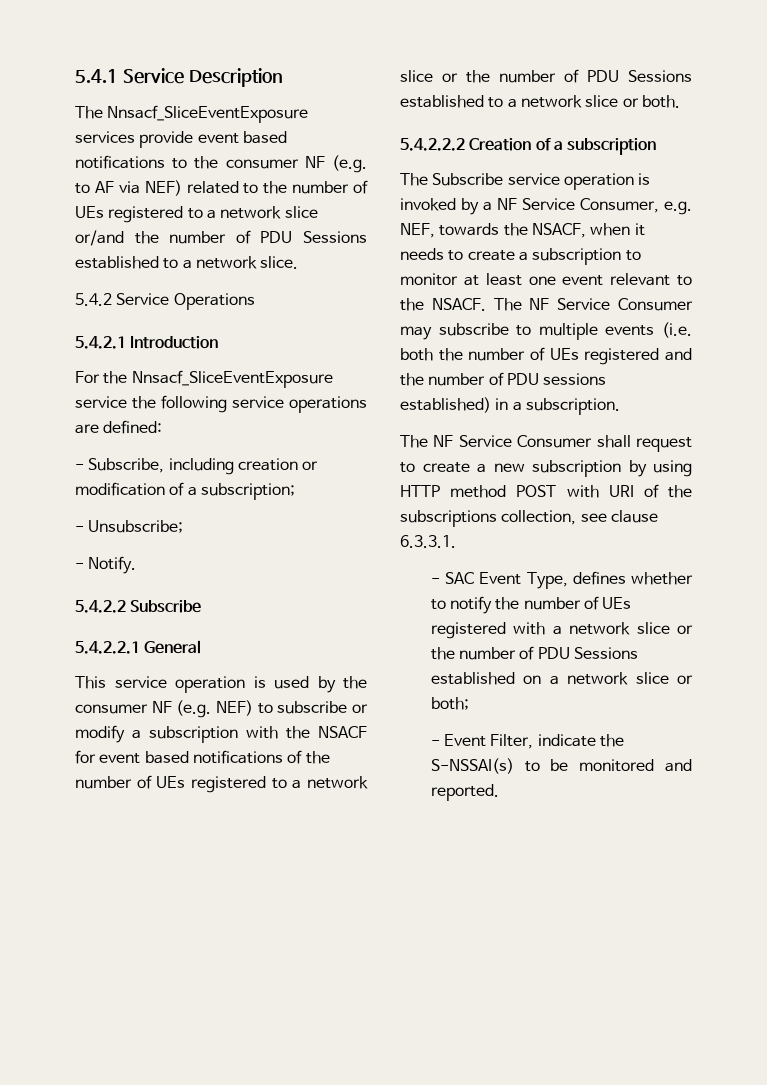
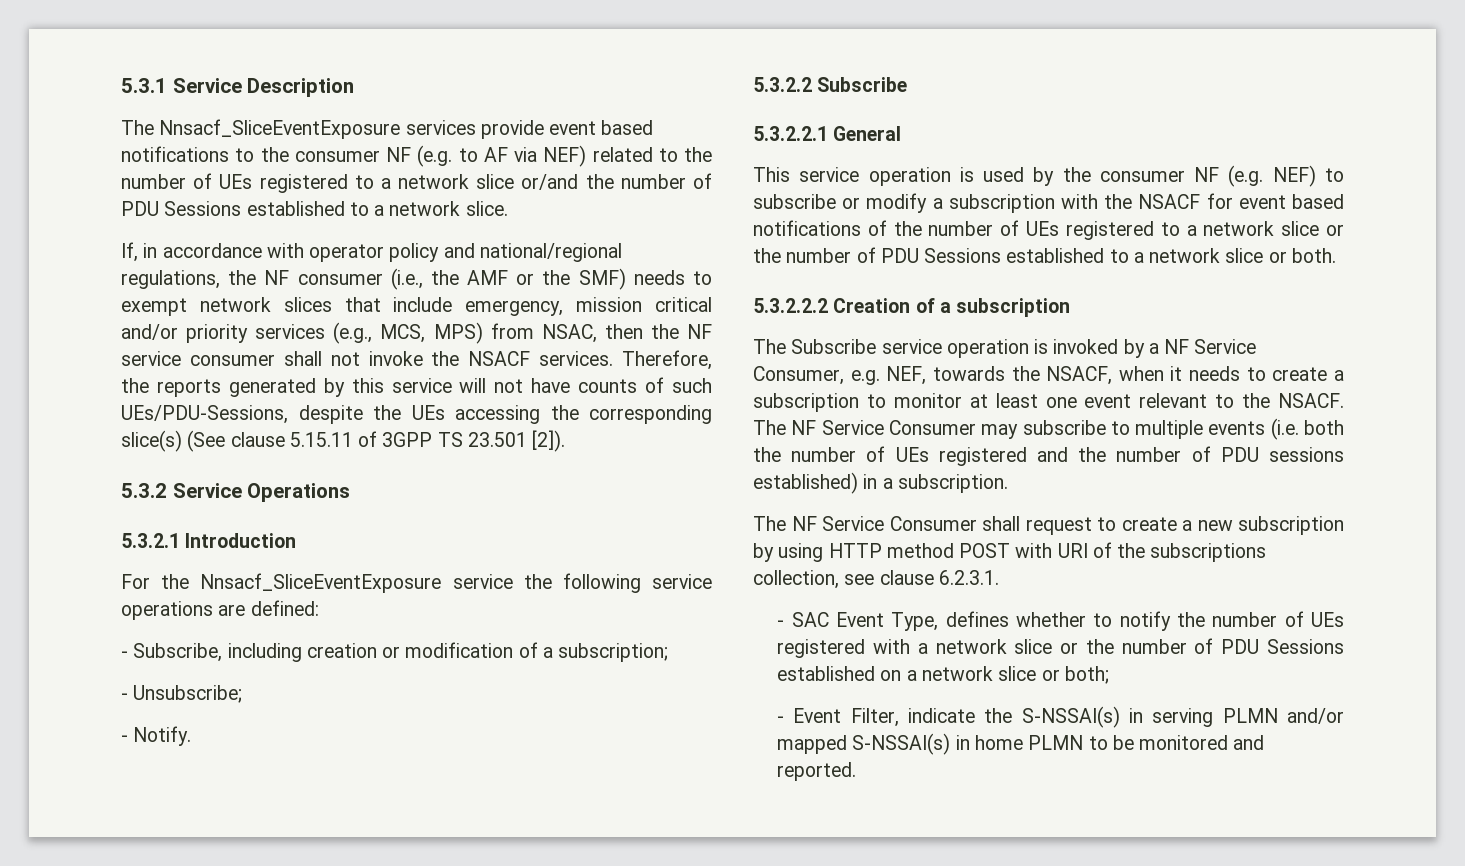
[75,69,118,83] 5.4.1 -> [121,78,167,93] 5.3.1
[75,293,112,306] 5.4.2 -> [121,242,622,262] [121,268,712,290] [121,297,712,316] [121,322,713,344] [121,350,712,370] [121,377,712,397] [121,405,712,424] [121,430,566,452] [121,483,167,498] If, in accordance with operator policy and national/regional regulations, the NF consumer (i.e., the AMF or the SMF) needs to exempt network slices that include emergency, mission critical and/or priority services (e.g., MCS, MPS) from NSAC, then the NF service consumer shall not invoke the NSACF services. Therefore, the reports generated by this service will not have counts of such UEs/PDU-Sessions, despite the UEs accessing the corresponding slice(s) (See clause 5.15.11 of 3GPP TS 23.501 [2]). // 5.3.2
[75,336,126,349] 5.4.2.1 -> [121,533,180,548] 5.3.2.1
[75,600,126,613] 5.4.2.2 -> [753,77,812,92] 5.3.2.2
[75,641,140,654] 5.4.2.2.1 -> [753,126,828,141] 5.3.2.2.1
[400,138,465,151] 5.4.2.2.2 -> [753,298,828,313] 5.3.2.2.2
[400,535,456,548] 6.3.3.1. -> [938,570,999,585] 6.2.3.1.
(514, 766) none -> [1129,708,1344,727] [777,733,1084,755] in serving PLMN and/or mapped S-NSSAI(s) in home PLMN

